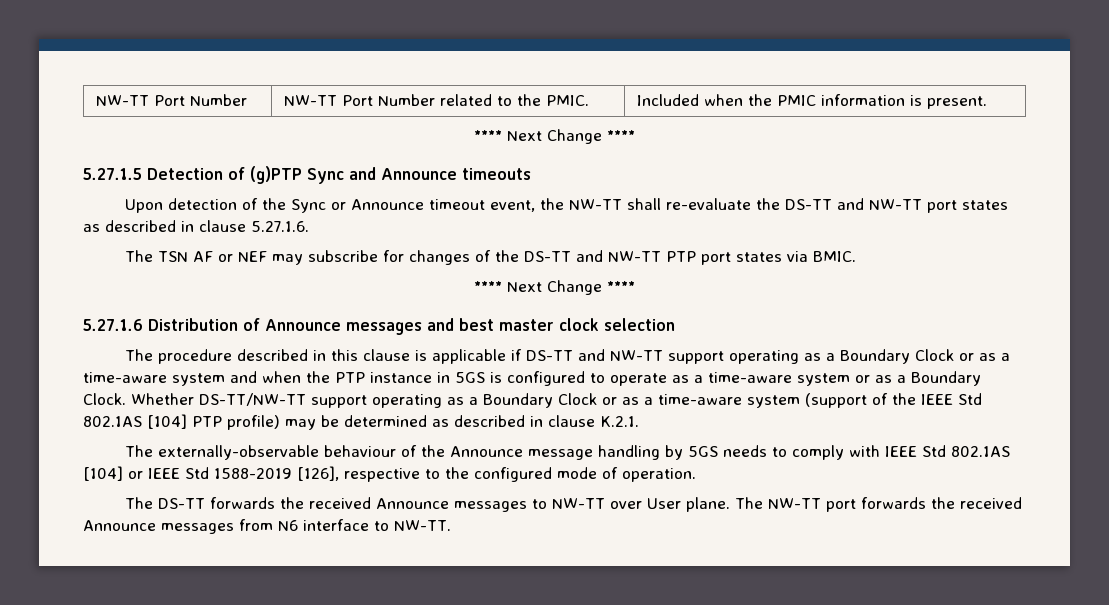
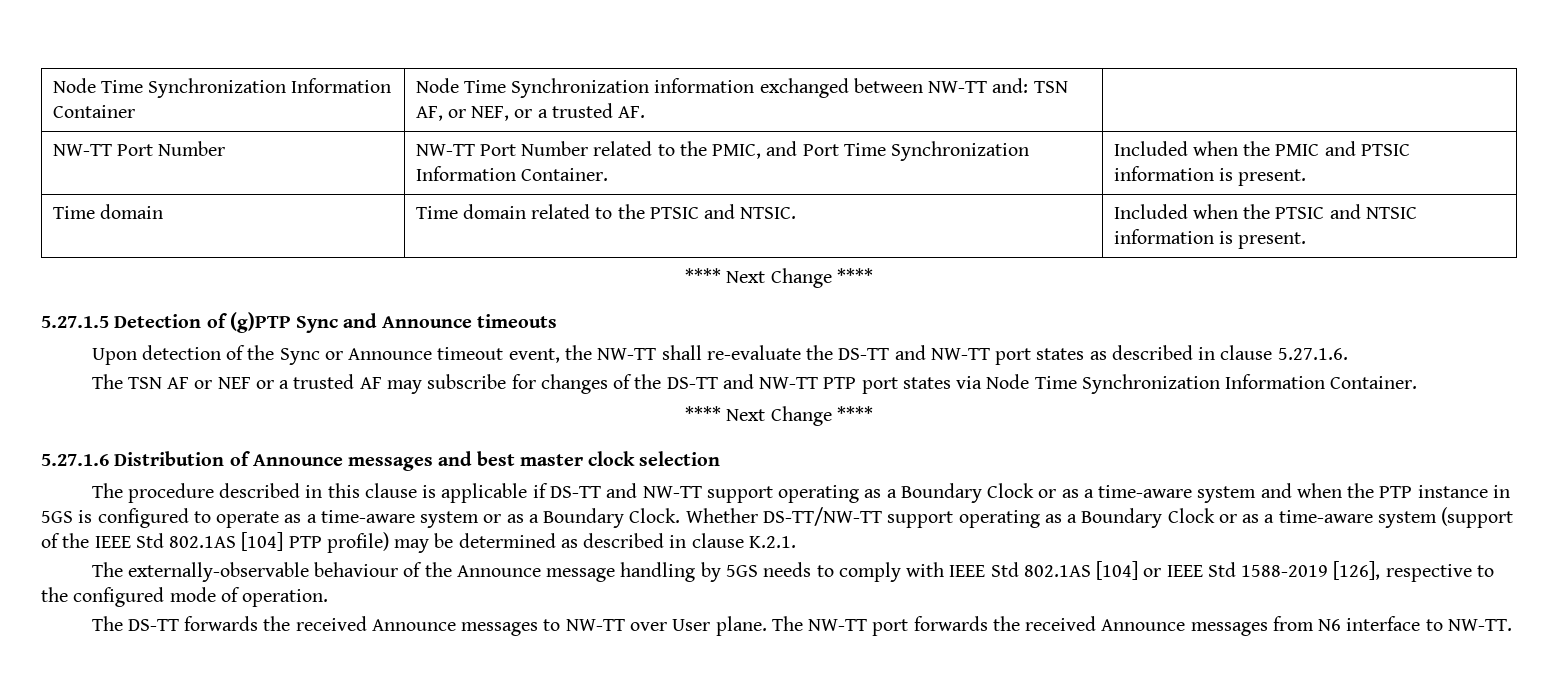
(95, 100) none -> [52,78,392,98] [52,105,135,118] [415,78,1068,98] [415,103,646,121] Node Time Synchronization Information Container | Node Time Synchronization information exchanged between NW-TT and: TSN AF, or NEF, or a trusted AF. | //
[545,95,589,106] [636,94,816,106] PMIC. | Included when the PMIC -> [712,141,1030,161] [415,166,608,181] [1113,141,1410,156] [1113,166,1307,186] [52,204,163,219] [415,204,797,219] [1113,204,1417,219] PMIC, and Port Time Synchronization Information Container. | Included when the PMIC and PTSIC information is present. // Time domain | Time domain related to the PTSIC and NTSIC. | Included when the PTSIC and NTSIC
(267, 256) none -> [255,374,382,389] or a trusted AF
[812,251,856,262] BMIC. -> [986,374,1418,394] Node Time Synchronization Information Container.

